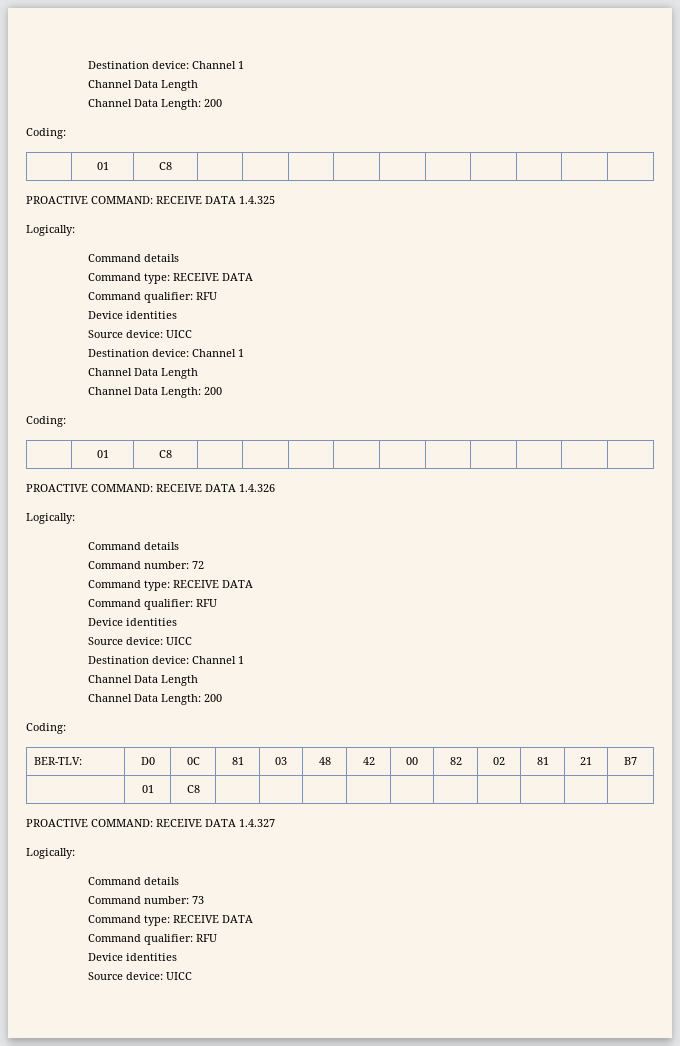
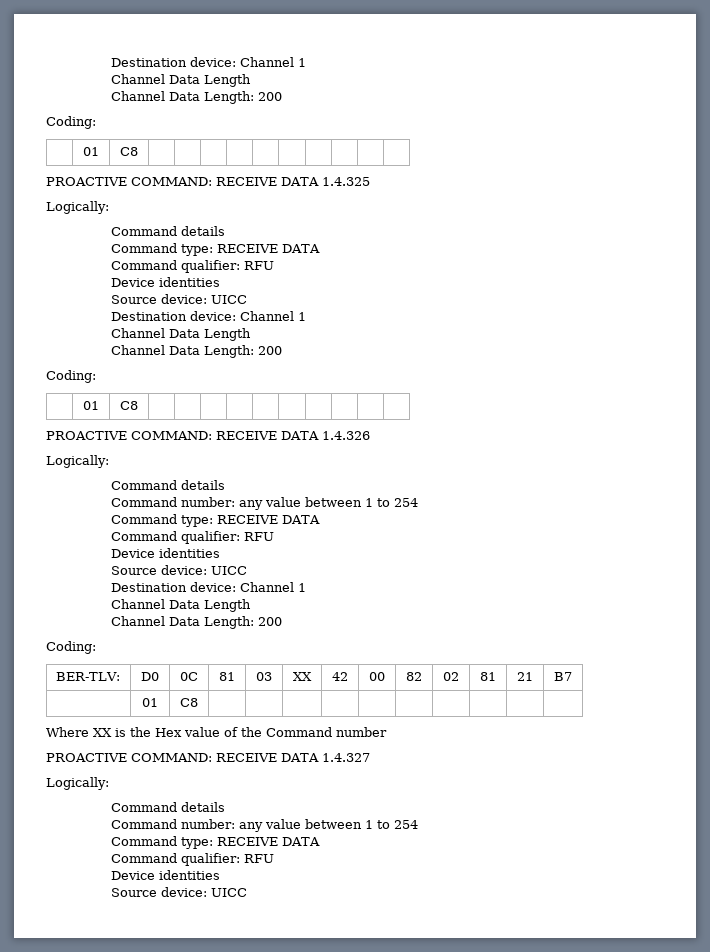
[192,561,205,569] 72 -> [239,497,419,510] any value between 1 to 254
[318,757,331,765] 48 -> [293,672,312,681] XX
(200, 789) none -> [46,727,387,737] // Where XX is the Hex value of the Command number
[192,896,205,904] 73 -> [239,819,419,832] any value between 1 to 254

